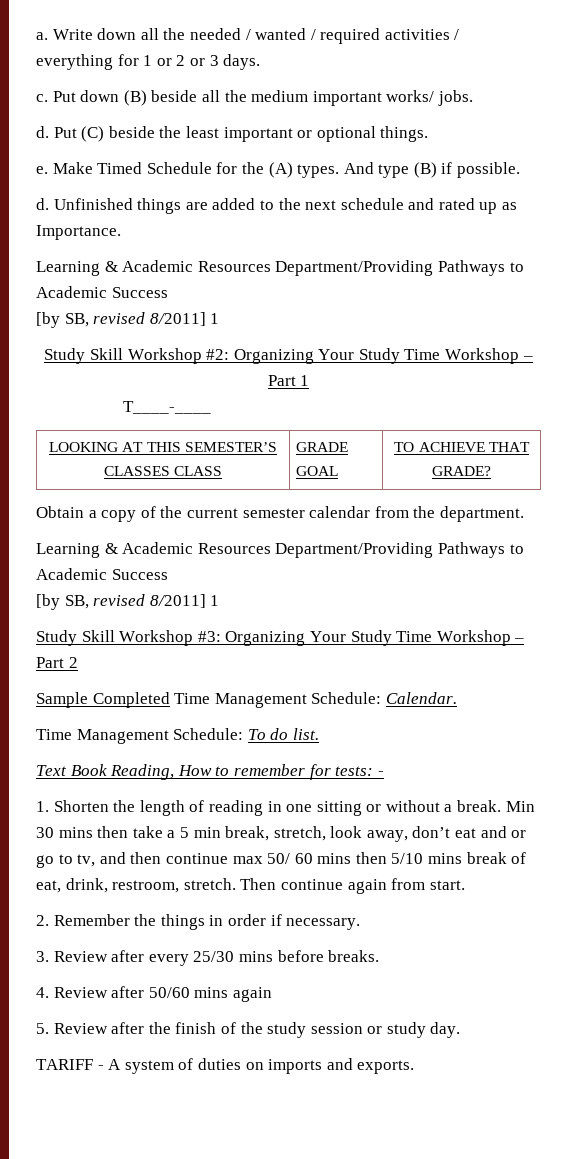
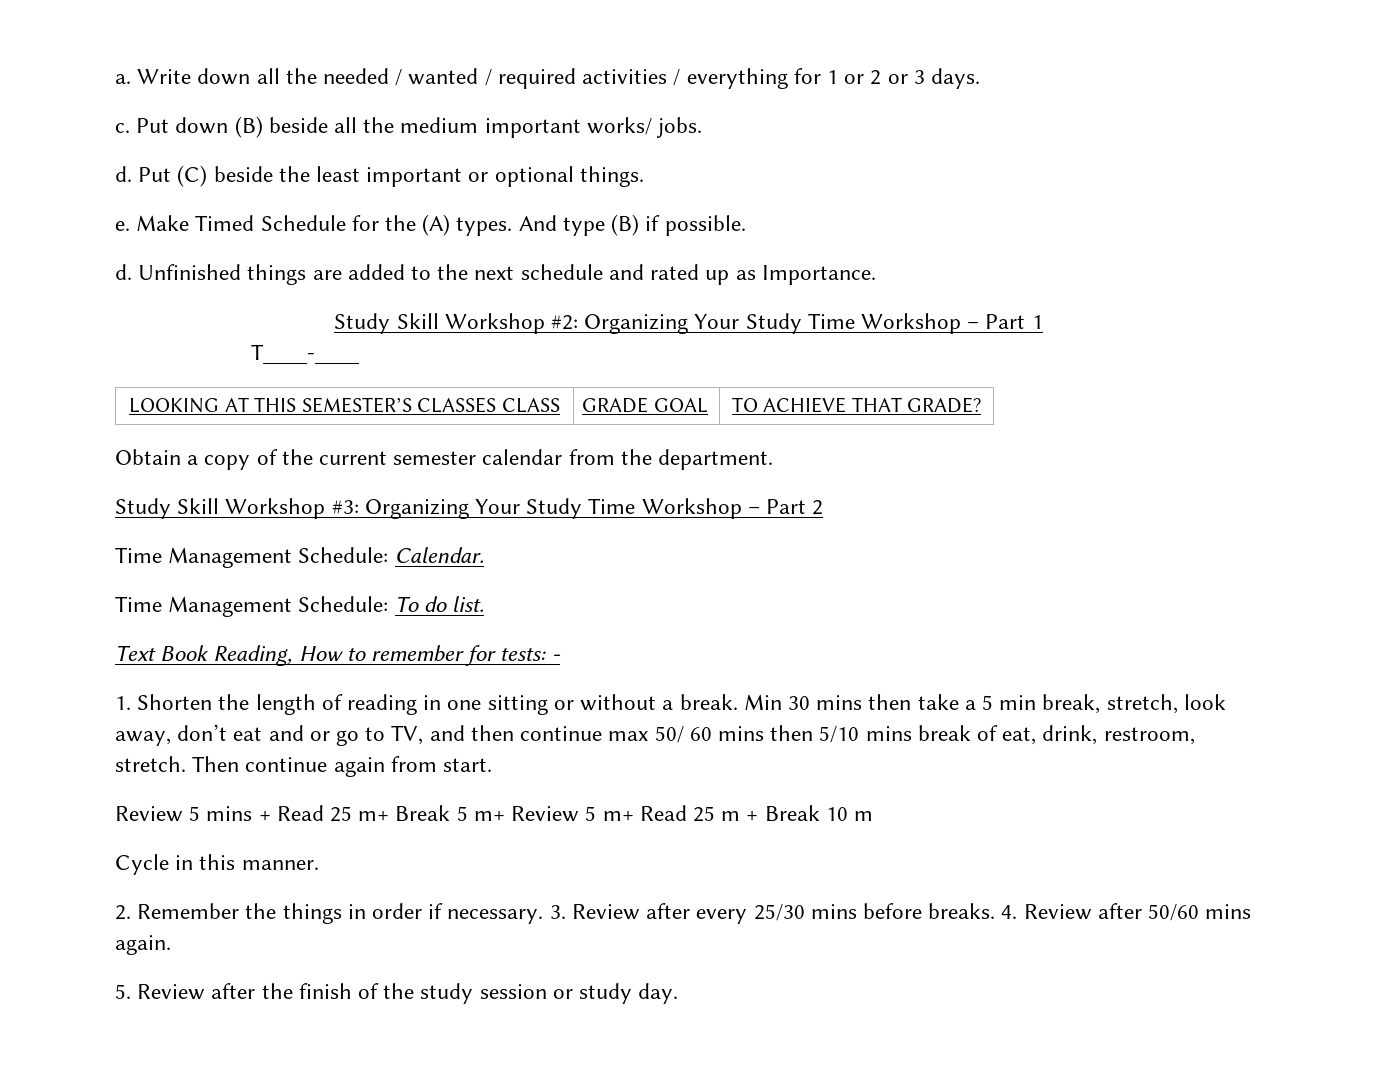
[36,260,524,276] [36,286,168,298] [36,312,220,328] // Learning & Academic Resources Department/Providing Pathways to Academic Success // [by SB, revised 8/2011] 1 -> (876, 275) none
[36,542,524,558] [36,568,168,580] [36,594,220,610] // Learning & Academic Resources Department/Providing Pathways to Academic Success // [by SB, revised 8/2011] 1 -> (774, 459) none
[36,692,170,708] Sample Completed -> (824, 507) none
[77,854,96,867] tv, -> [391,725,424,745] TV,
(465, 885) none -> [115,805,873,822] [115,854,319,875] // Review 5 mins + Read 25 m+ Break 5 m+ Review 5 m+ Read 25 m + Break 10 m // Cycle in this manner.
(361, 924) // -> (544, 916) none
(380, 956) // -> (996, 911) none
[232,987,272,1002] again -> [115,935,171,955] again.
[36,1058,415,1074] // TARIFF - A system of duties on imports and exports. -> (679, 993) none

